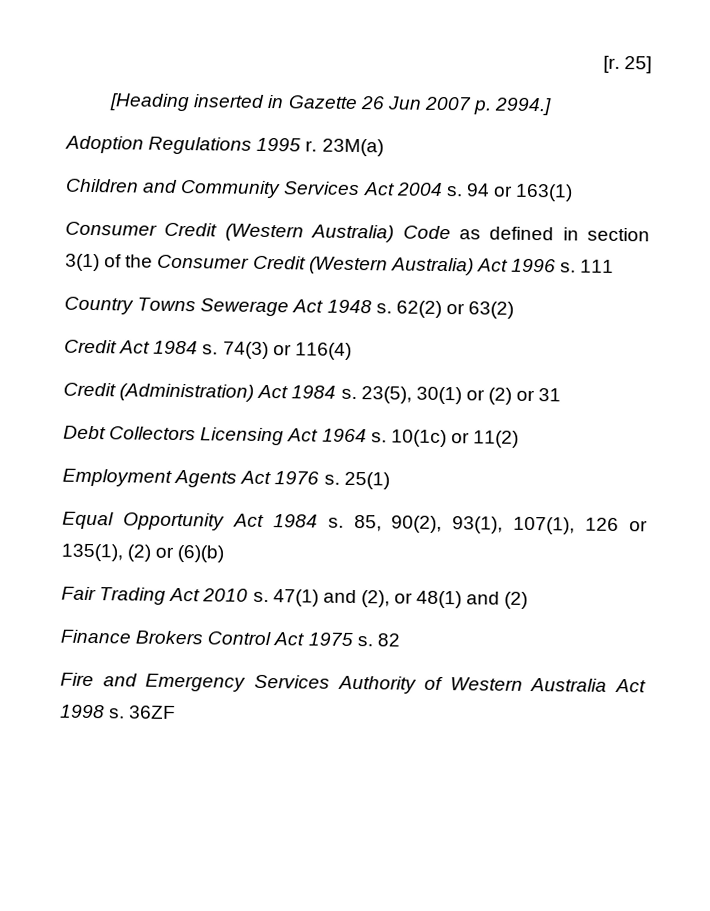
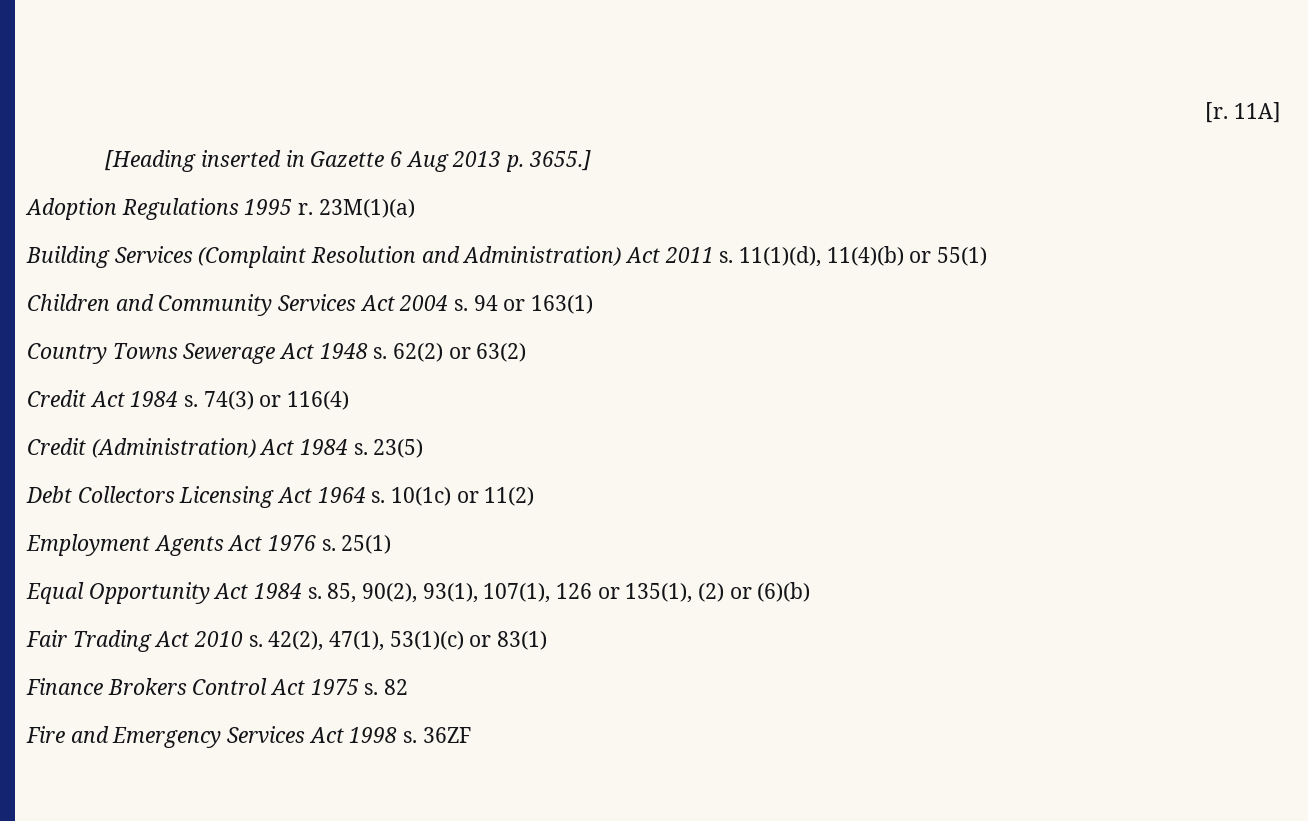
[624,56,652,74] 25] -> [1234,102,1281,123] 11A]
[359,96,553,116] 26 Jun 2007 p. 2994.] -> [390,150,591,172] 6 Aug 2013 p. 3655.]
[321,138,384,157] 23M(a) -> [318,199,415,218] [26,246,988,268] 23M(1)(a) // Building Services (Complaint Resolution and Administration) Act 2011 s. 11(1)(d), 11(4)(b) or 55(1)
[65,221,650,243] [65,253,615,276] // Consumer Credit (Western Australia) Code as defined in section 3(1) of the Consumer Credit (Western Australia) Act 1996 s. 111 -> (594, 304) none
[360,386,562,405] 23(5), 30(1) or (2) or 31 -> [373,439,424,458] 23(5)
[272,589,529,609] 47(1) and (2), or 48(1) and (2) -> [268,631,548,651] 42(2), 47(1), 53(1)(c) or 83(1)
[337,675,608,694] Authority of Western Australia -> (306, 734) none

